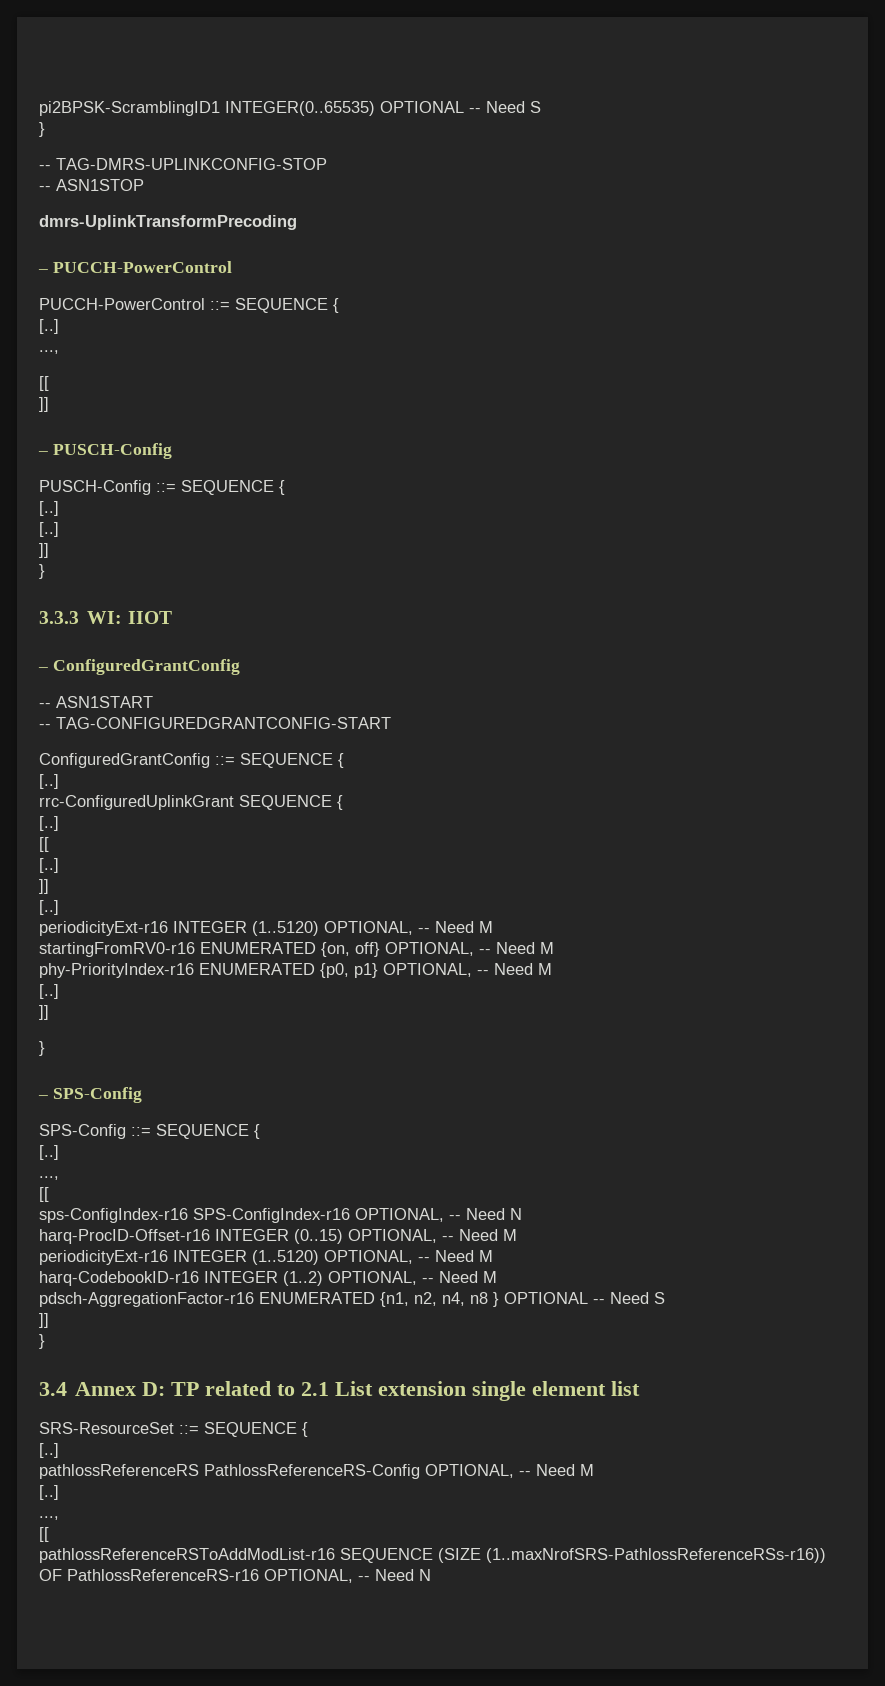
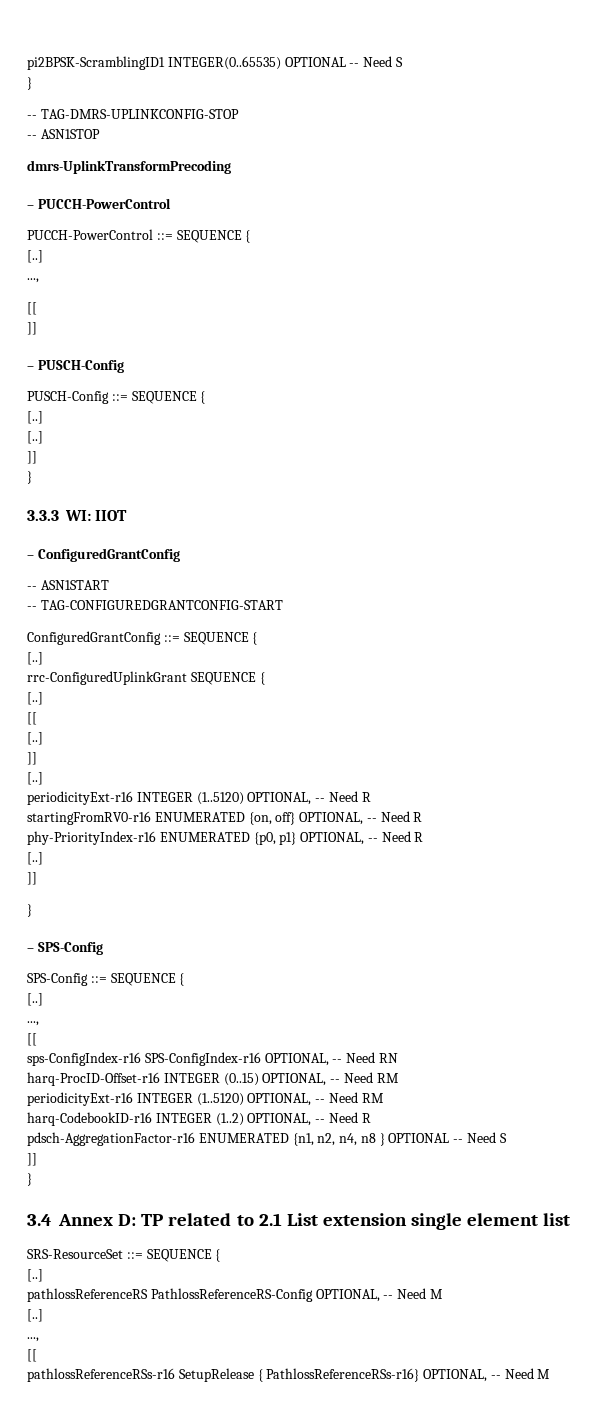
[479,921,493,933] M -> [361,792,371,802] R
[540,942,554,954] M -> [413,812,423,822] R
[538,963,552,975] M -> [414,832,424,842] R
[510,1208,522,1220] N -> [378,1053,398,1063] RN
[503,1229,517,1241] [39,1250,493,1265] M // periodicityExt-r16 INTEGER (1..5120) OPTIONAL, -- Need M -> [376,1073,399,1083] [27,1092,384,1106] RM // periodicityExt-r16 INTEGER (1..5120) OPTIONAL, -- Need RM
[483,1271,497,1283] M -> [361,1113,371,1123] R
[39,1548,826,1563] [39,1569,431,1583] pathlossReferenceRSToAddModList-r16 SEQUENCE (SIZE (1..maxNrofSRS-PathlossReferenceRSs-r16)) OF PathlossReferenceRS-r16 OPTIONAL, -- Need N -> [27,1368,551,1382] pathlossReferenceRSs-r16 SetupRelease { PathlossReferenceRSs-r16} OPTIONAL, -- Need M

